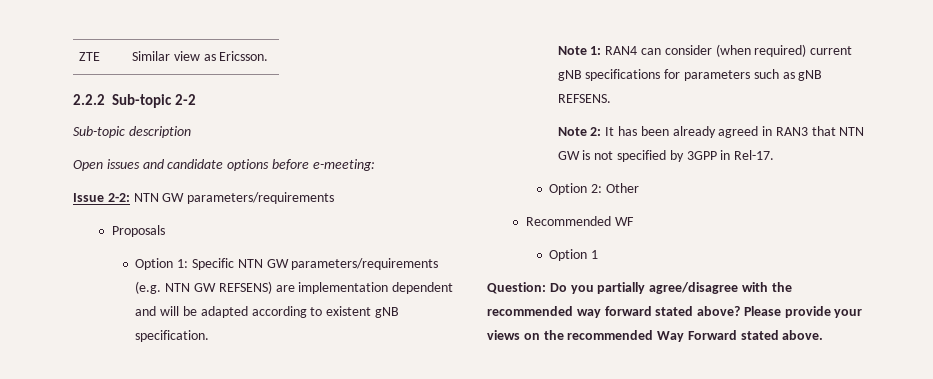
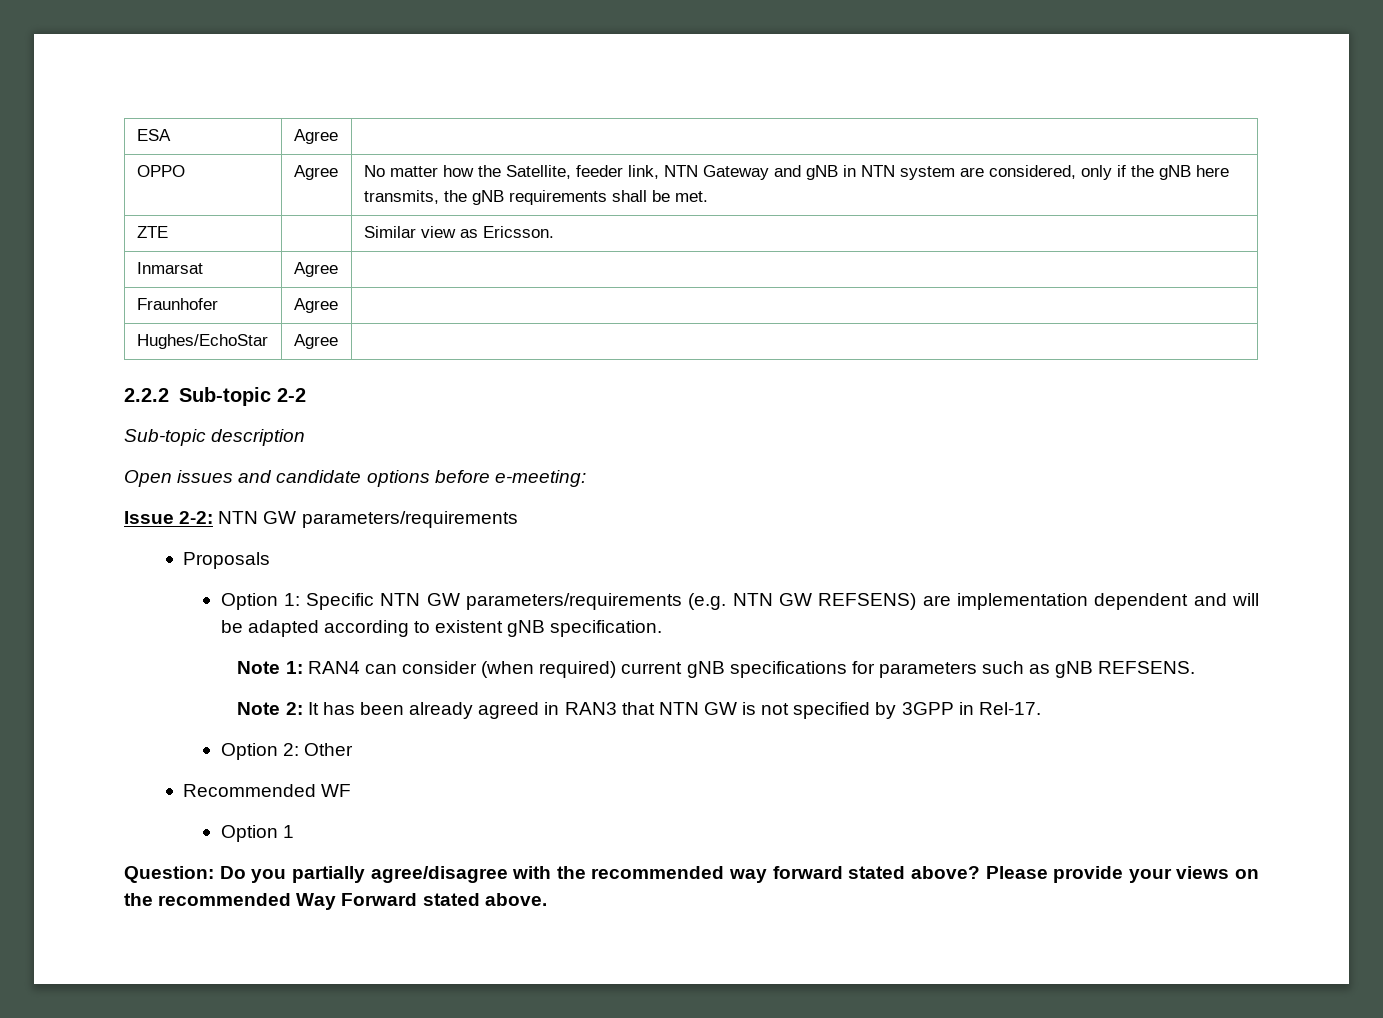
(79, 56) none -> [136,129,171,141] [293,129,338,144] [136,165,185,177] [293,165,338,180] [363,165,1229,180] [363,190,708,205] ESA | Agree | // OPPO | Agree | No matter how the Satellite, feeder link, NTN Gateway and gNB in NTN system are considered, only if the gNB here transmits, the gNB requirements shall be met. //
(269, 56) none -> [136,262,203,274] [293,262,338,277] [136,298,218,310] [293,298,338,313] [136,334,268,349] [293,334,338,349] // Inmarsat | Agree | // Fraunhofer | Agree | // Hughes/EchoStar | Agree |

